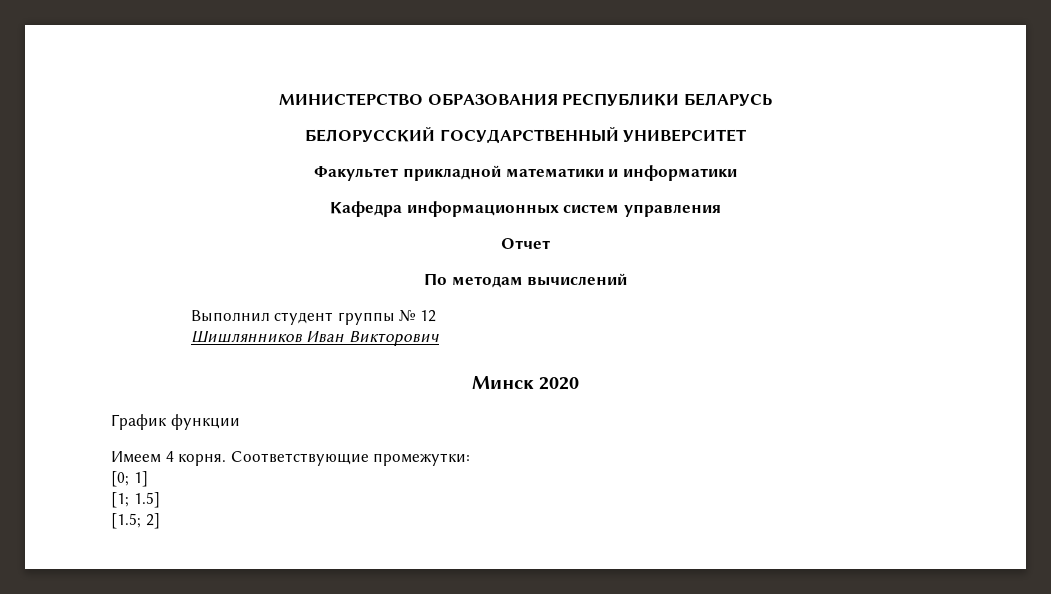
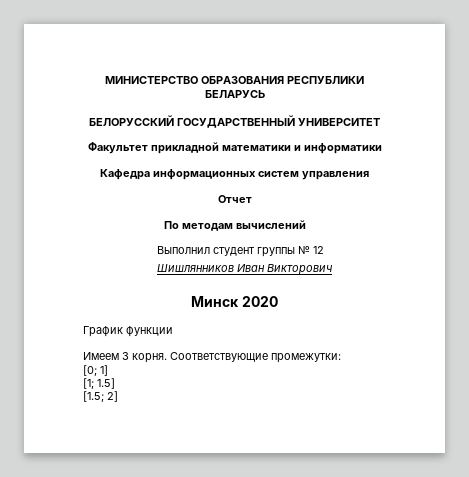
[165,451,174,462] 4 -> [122,352,129,360] 3

